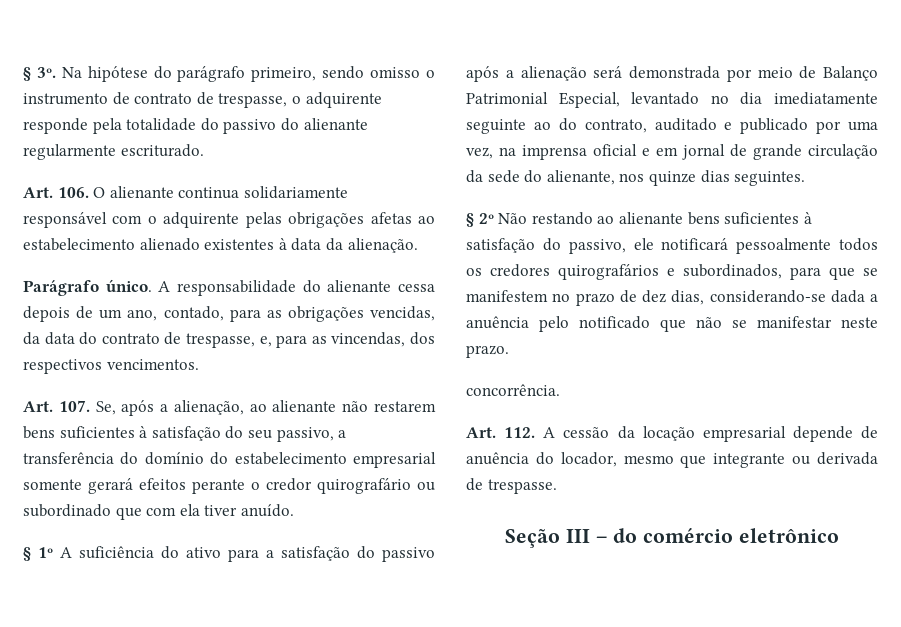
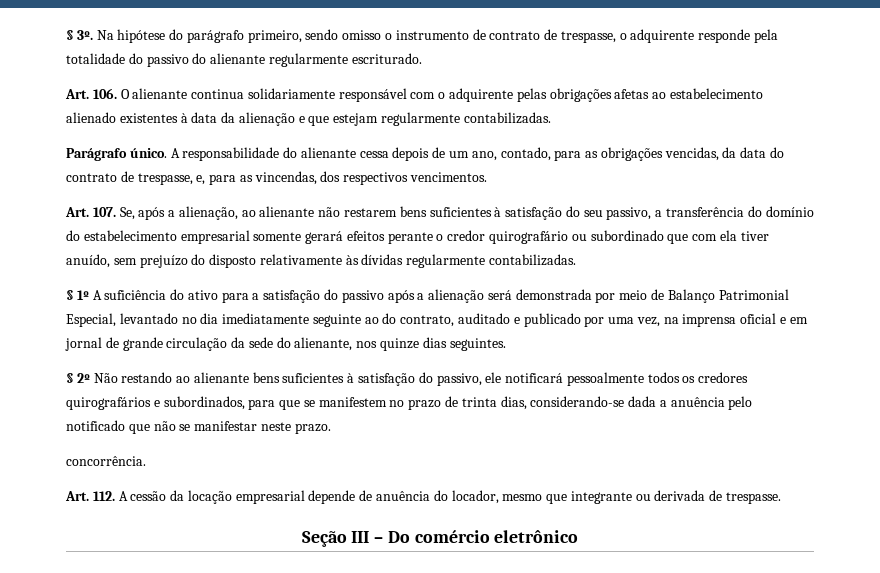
[347,238,418,253] alienação. -> [238,112,551,126] alienação e que estejam regularmente contabilizadas.
[240,504,294,517] anuído. -> [66,254,577,268] anuído, sem prejuízo do disposto relativamente às dívidas regularmente contabilizadas.
[642,290,666,303] dez -> [461,397,497,407] trinta
[612,528,637,543] do -> [387,531,410,543] Do

